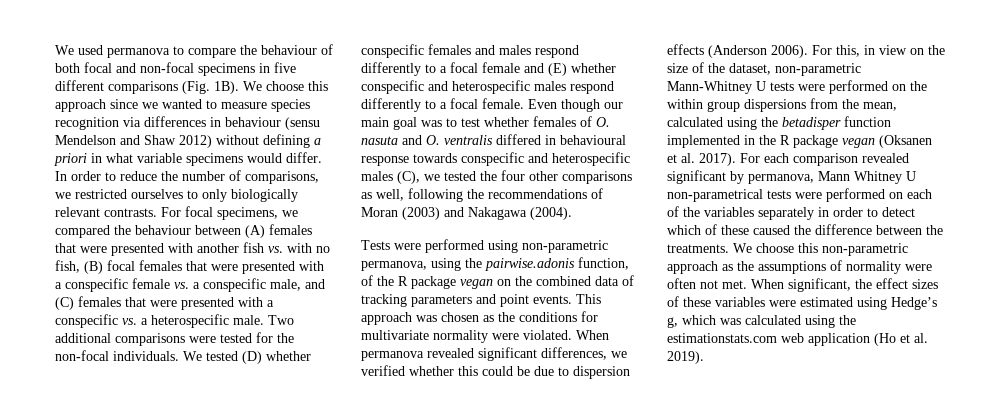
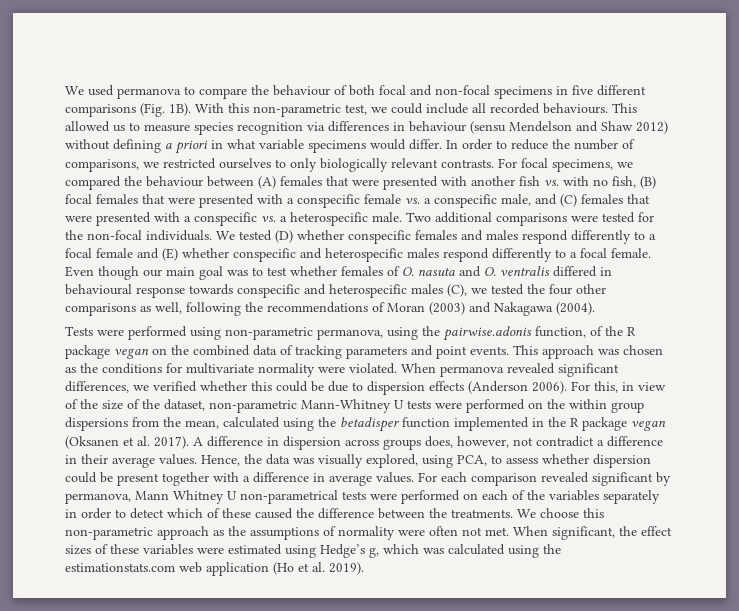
[243,81,328,91] [55,99,202,112] We choose this approach since we wanted -> [195,103,637,117] [65,121,125,132] With this non-parametric test, we could include all recorded behaviours. This allowed us
[910,48,924,55] on -> [65,399,78,409] of
(736, 159) none -> [193,436,663,450] [65,454,651,468] [65,472,414,486] A difference in dispersion across groups does, however, not contradict a difference in their average values. Hence, the data was visually explored, using PCA, to assess whether dispersion could be present together with a difference in average values.

